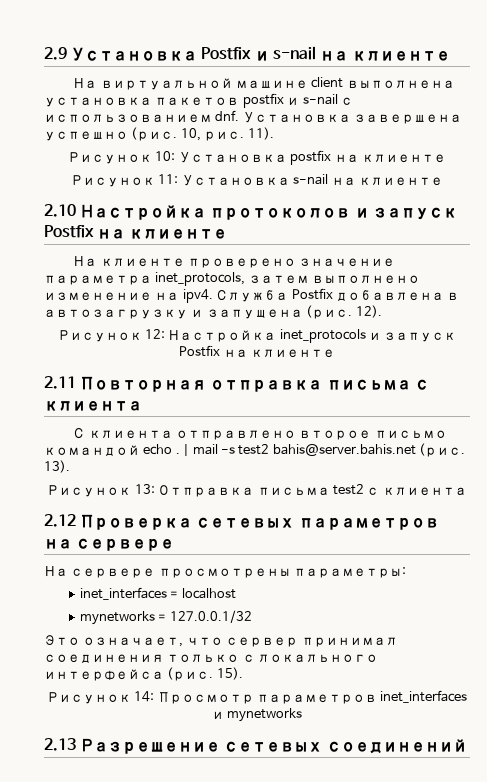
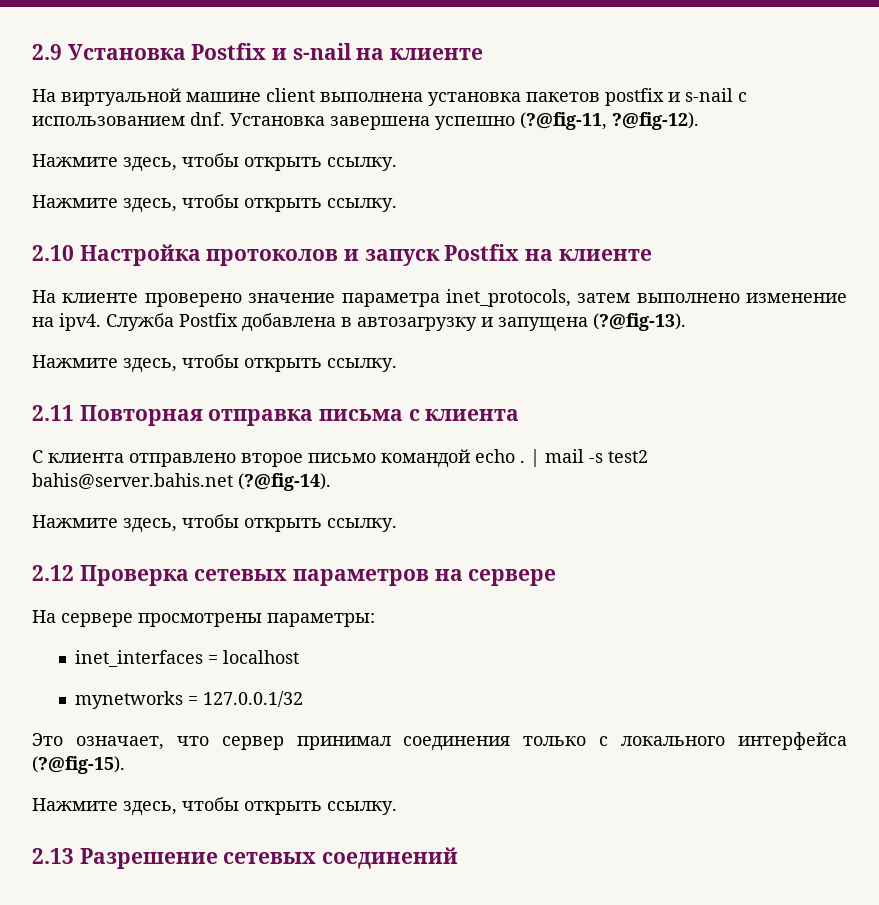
[131,127,274,141] [68,150,446,165] [71,174,443,187] (рис. 10, рис. 11). // Рисунок 10: Установка postfix на клиенте // Рисунок 11: Установка s-nail на клиенте -> [520,112,699,130] [32,153,397,172] [32,194,397,213] (?@fig-11, ?@fig-12). // Нажмите здесь, чтобы открыть ссылку. // Нажмите здесь, чтобы открыть ссылку.
[306,305,382,319] [57,329,457,343] [179,345,335,358] (рис. 12). // Рисунок 12: Настройка inet_protocols и запуск Postfix на клиенте -> [593,313,686,331] [32,354,397,373] (?@fig-13). // Нажмите здесь, чтобы открыть ссылку.
[419,443,465,457] [44,460,70,473] [47,484,467,497] (рис. 13). // Рисунок 13: Отправка письма test2 с клиента -> [238,473,331,491] [32,514,397,533] (?@fig-14). // Нажмите здесь, чтобы открыть ссылку.
[167,667,243,681] [46,690,468,704] [211,708,303,722] (рис. 15). // Рисунок 14: Просмотр параметров inet_interfaces и mynetworks -> [32,756,125,774] [32,797,397,816] (?@fig-15). // Нажмите здесь, чтобы открыть ссылку.

